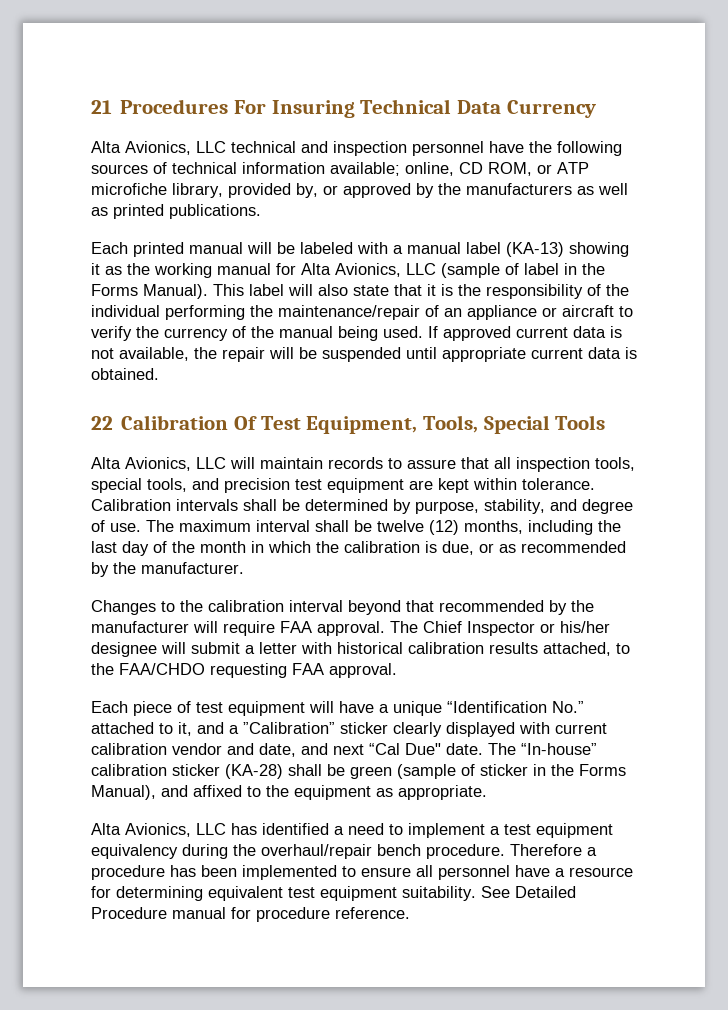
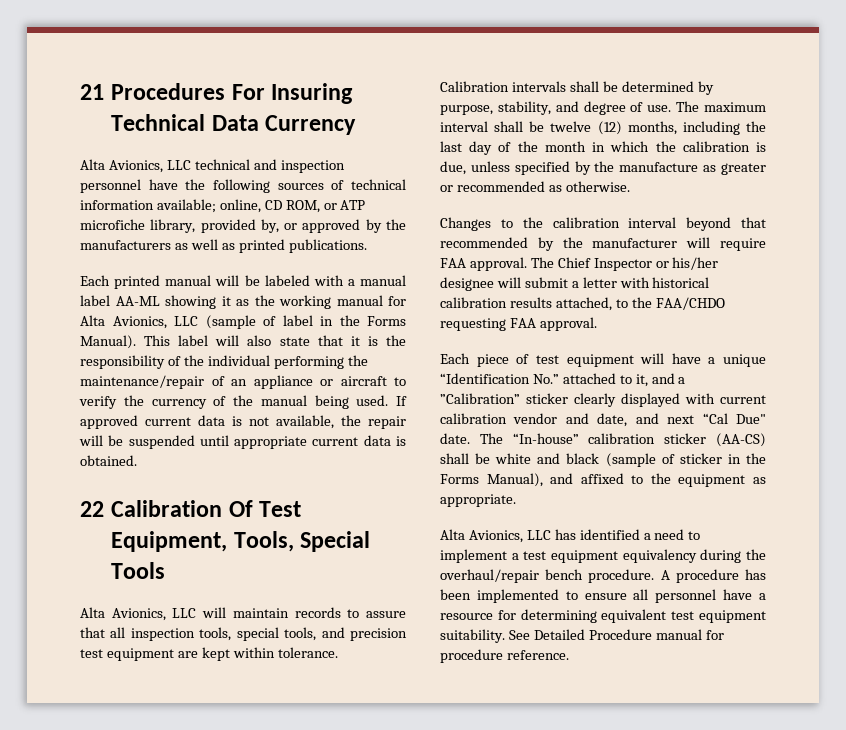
[506,242,564,257] (KA-13) -> [115,296,160,306] AA-ML
[479,541,626,553] [91,562,244,577] or as recommended by the manufacturer. -> [470,161,767,175] [440,181,630,192] unless specified by the manufacture as greater or recommended as otherwise.
[225,764,392,779] (KA-28) shall be green -> [716,433,766,447] [440,453,600,464] (AA-CS) shall be white and black
[510,844,597,856] Therefore a -> [660,570,670,580] A

